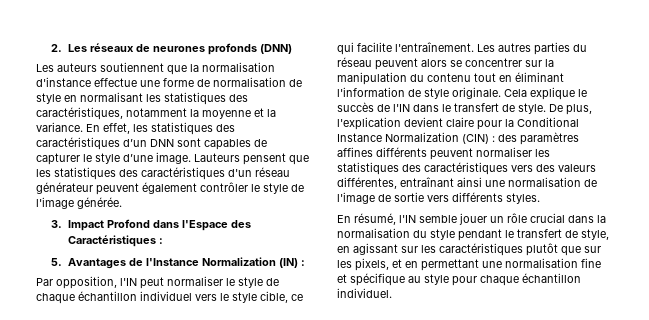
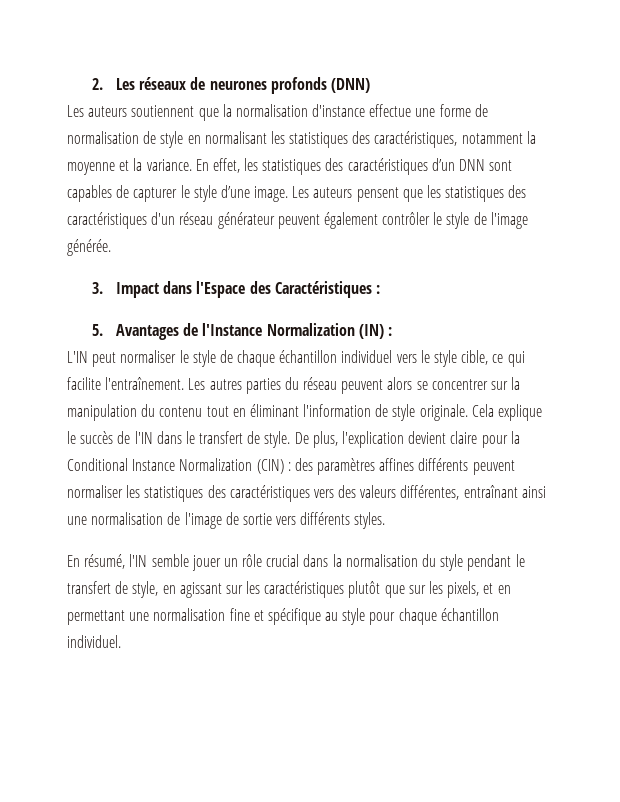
[194,153,240,162] Lauteurs -> [292,186,353,198] Les auteurs
[106,219,150,228] Profond -> (160, 290) none
[36,276,137,289] Par opposition, l'IN -> [67,351,88,363] L'IN

